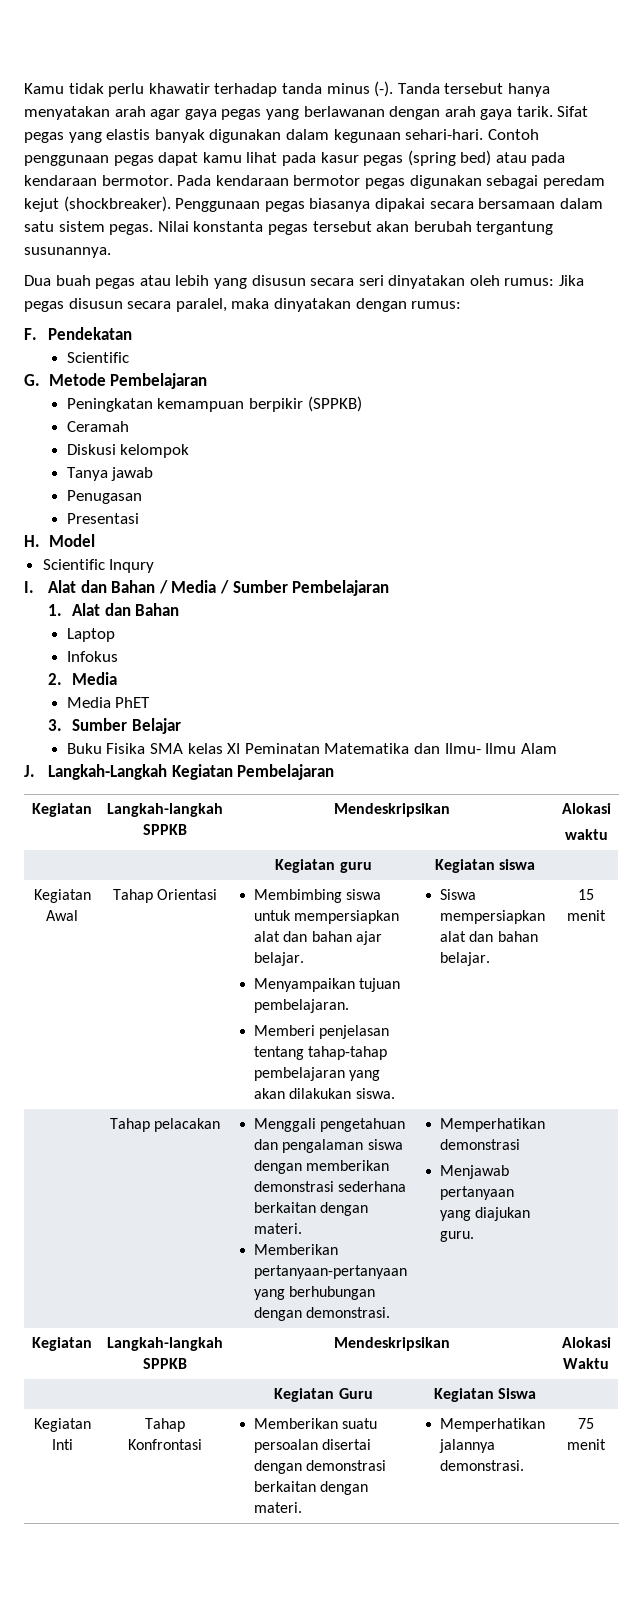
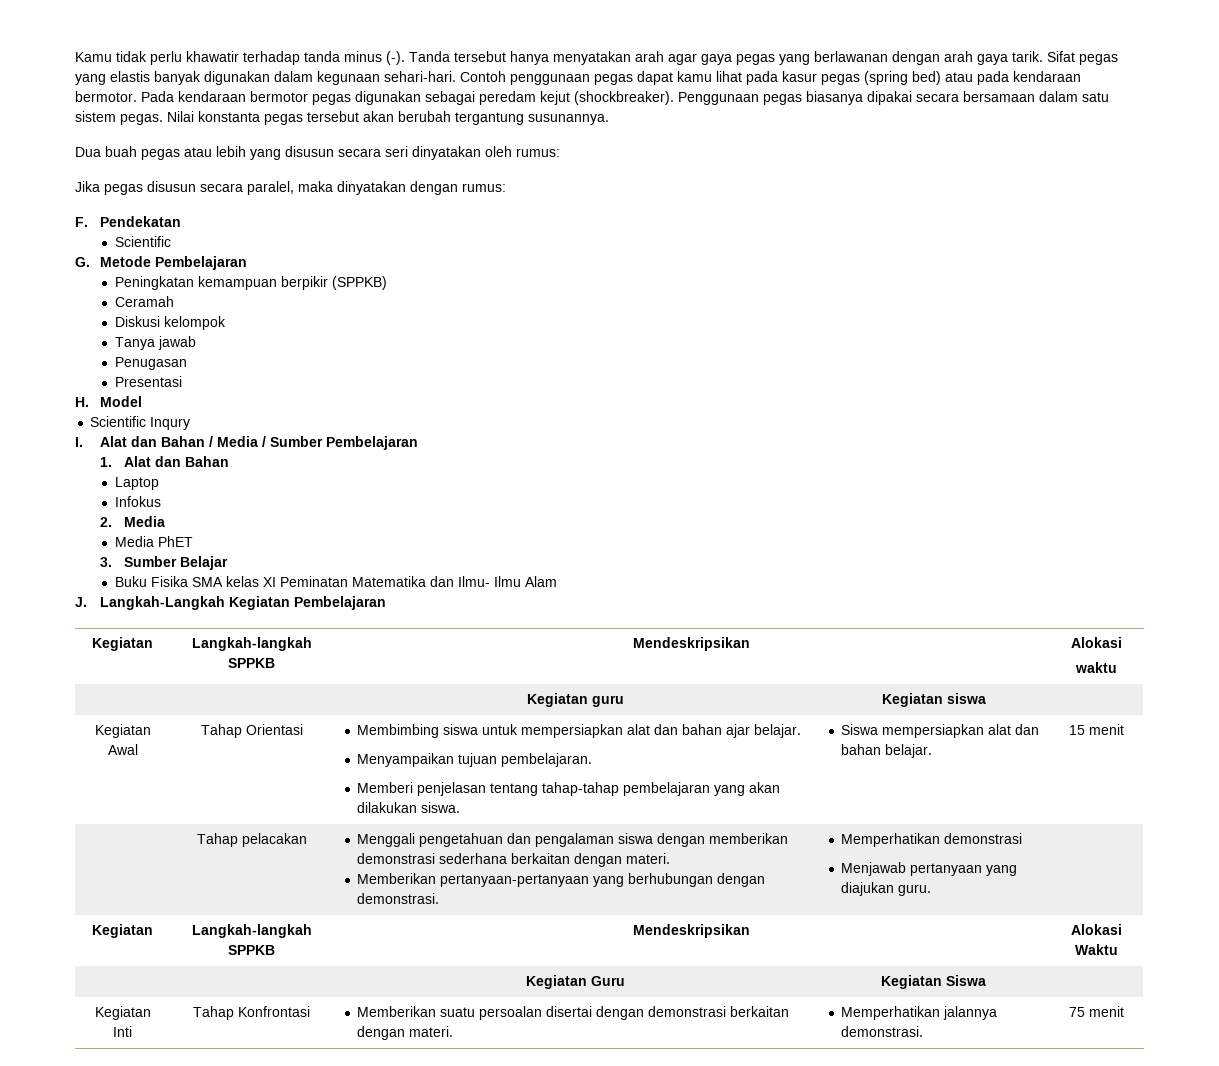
(555, 282) none -> (560, 152) //

